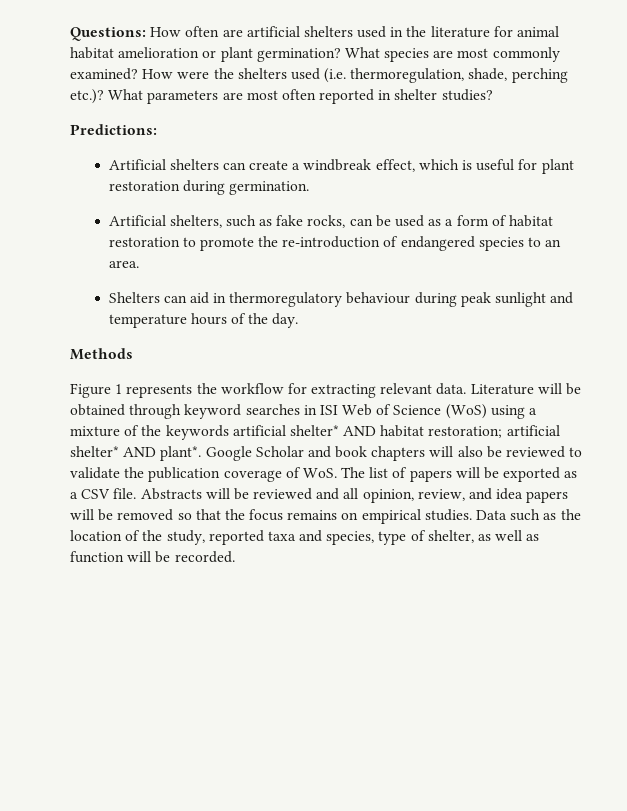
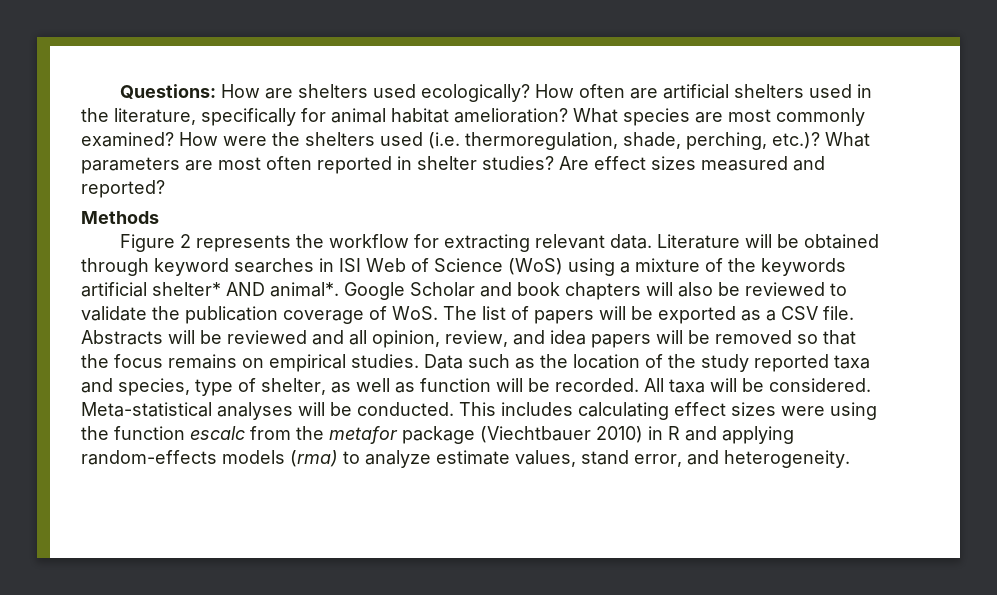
(182, 32) none -> [265,84,575,102] are shelters used ecologically? How
[430,26,490,38] literature -> [114,108,296,126] literature, specifically
[118,47,341,62] amelioration or plant germination? -> [454,108,568,123] amelioration?
[511,68,568,83] perching -> [686,132,767,150] perching,
[70,124,157,135] [108,159,574,174] [108,180,309,195] [108,215,553,228] [108,236,562,251] [108,260,139,268] [108,292,574,307] [108,313,299,328] // Predictions: // Artificial shelters can create a windbreak effect, which is useful for plant restoration during germination. // Artificial shelters, such as fake rocks, can be used as a form of habitat restoration to promote the re-introduction of endangered species to an area. // Shelters can aid in thermoregulatory behaviour during peak sunlight and temperature hours of the day. -> [559,156,825,171] [81,180,165,198] Are effect sizes measured and reported?
[115,384,123,394] 1 -> [180,234,192,248] 2
[380,425,560,438] [70,446,202,461] habitat restoration; artificial shelter* AND plant*. -> [270,282,339,297] animal*.
[166,530,205,545] study, -> [701,354,749,372] study
(235, 557) none -> [644,378,871,393] [81,402,877,420] [81,426,794,444] [81,450,850,468] All taxa will be considered. Meta-statistical analyses will be conducted. This includes calculating effect sizes were using the function escalc from the metafor package (Viechtbauer 2010) in R and applying random-effects models (rma) to analyze estimate values, stand error, and heterogeneity.

